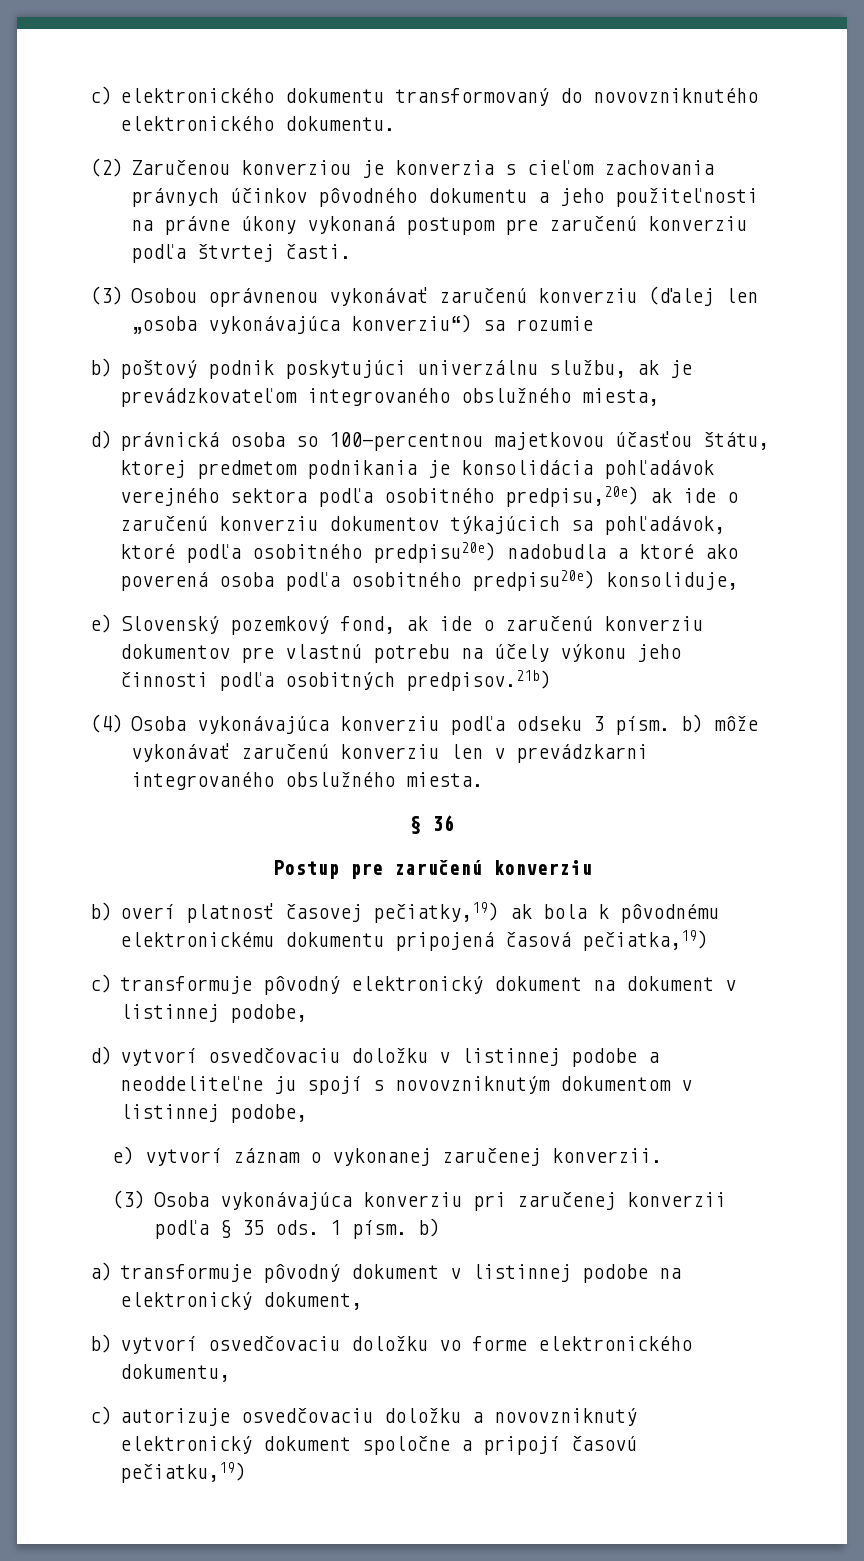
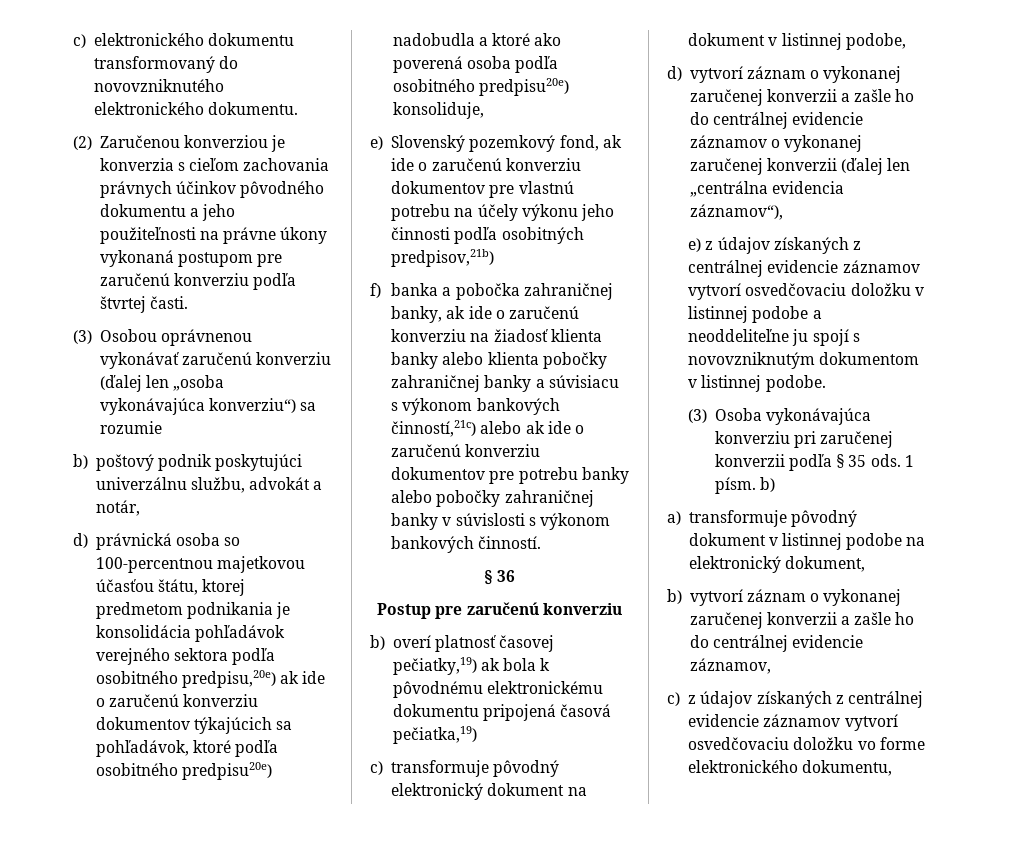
[637,360,693,378] [120,388,660,407] ak je prevádzkovateľom integrovaného obslužného miesta, -> [249,477,323,490] [95,500,140,516] advokát a notár,
[406,670,552,691] [90,714,759,735] [131,743,649,763] [131,772,484,790] predpisov.21b) // (4) Osoba vykonávajúca konverziu podľa odseku 3 písm. b) môže vykonávať zaručenú konverziu len v prevádzkarni integrovaného obslužného miesta. -> [391,249,495,267] [370,283,613,300] [391,306,579,323] [391,329,602,342] [391,352,607,369] [391,375,619,392] [391,398,560,415] [391,420,584,437] [391,444,541,457] [391,467,629,484] [391,490,594,507] [391,513,610,530] [391,536,542,553] predpisov,21b) // f) banka a pobočka zahraničnej banky, ak ide o zaručenú konverziu na žiadosť klienta banky alebo klienta pobočky zahraničnej banky a súvisiacu s výkonom bankových činností,21c) alebo ak ide o zaručenú konverziu dokumentov pre potrebu banky alebo pobočky zahraničnej banky v súvislosti s výkonom bankových činností.
(198, 1057) none -> [746,66,902,83] [689,89,915,106] [689,112,864,129] [689,135,863,152] [689,158,911,175] [689,181,844,197] [689,204,783,220] [688,237,861,254] [688,260,920,277] [688,283,742,300] záznam o vykonanej zaručenej konverzii a zašle ho do centrálnej evidencie záznamov o vykonanej zaručenej konverzii (ďalej len „centrálna evidencia záznamov“), // e) z údajov získaných z centrálnej evidencie záznamov vytvorí
[230,1104,308,1123] [112,1146,663,1166] podobe, // e) vytvorí záznam o vykonanej zaručenej konverzii. -> [765,375,826,392] podobe.
(198, 1345) none -> [746,589,902,606] [689,612,915,629] [689,635,864,652] [689,658,771,674] [667,691,923,708] [688,714,898,731] záznam o vykonanej zaručenej konverzii a zašle ho do centrálnej evidencie záznamov, // c) z údajov získaných z centrálnej evidencie záznamov vytvorí
[90,1406,638,1426] [120,1436,638,1455] [120,1462,247,1483] // c) autorizuje osvedčovaciu doložku a novovzniknutý elektronický dokument spoločne a pripojí časovú pečiatku,19) -> (893, 768) none

